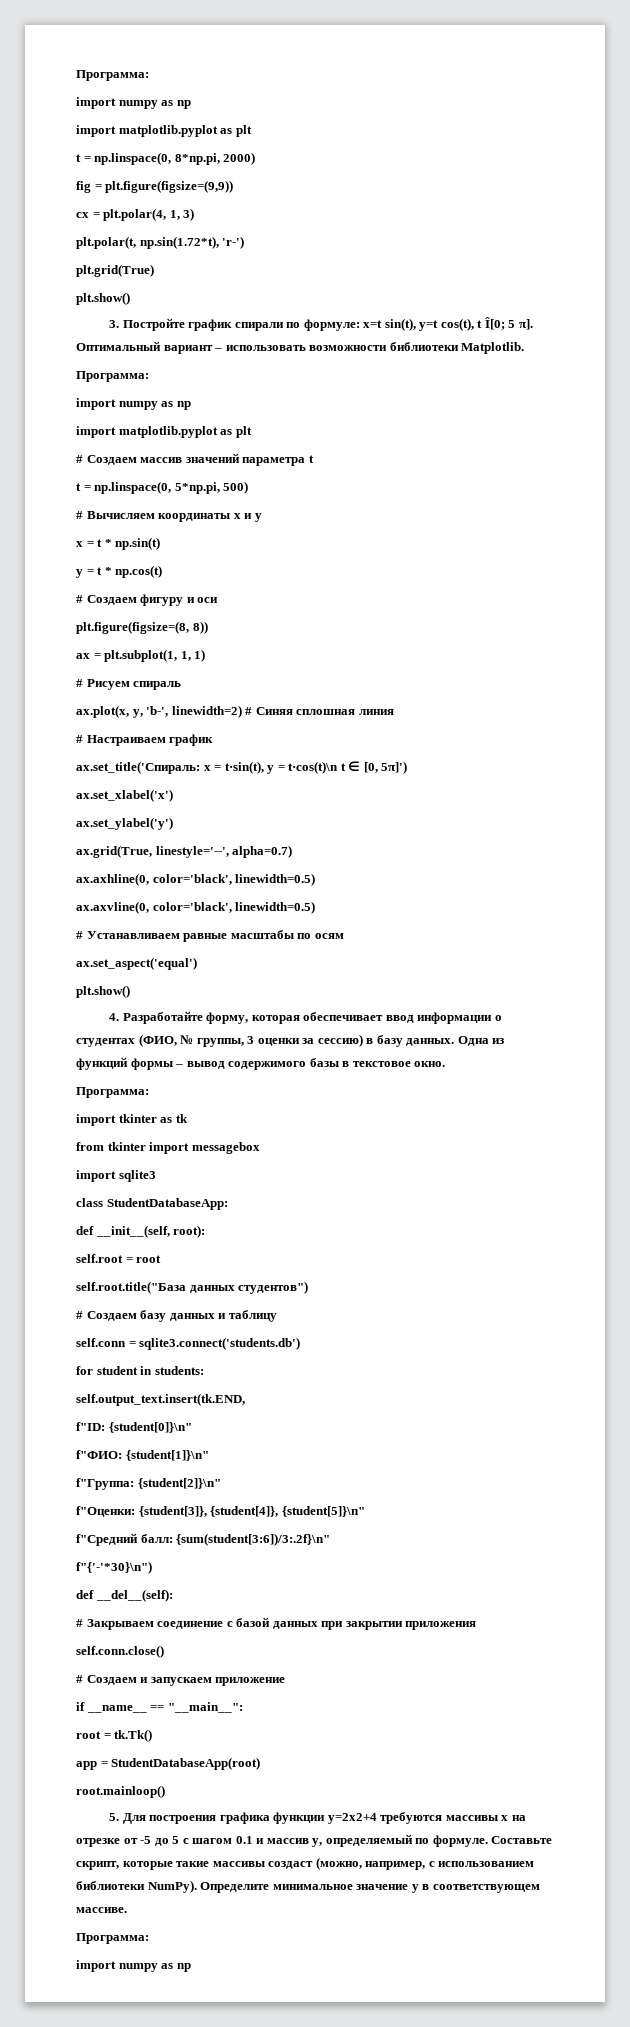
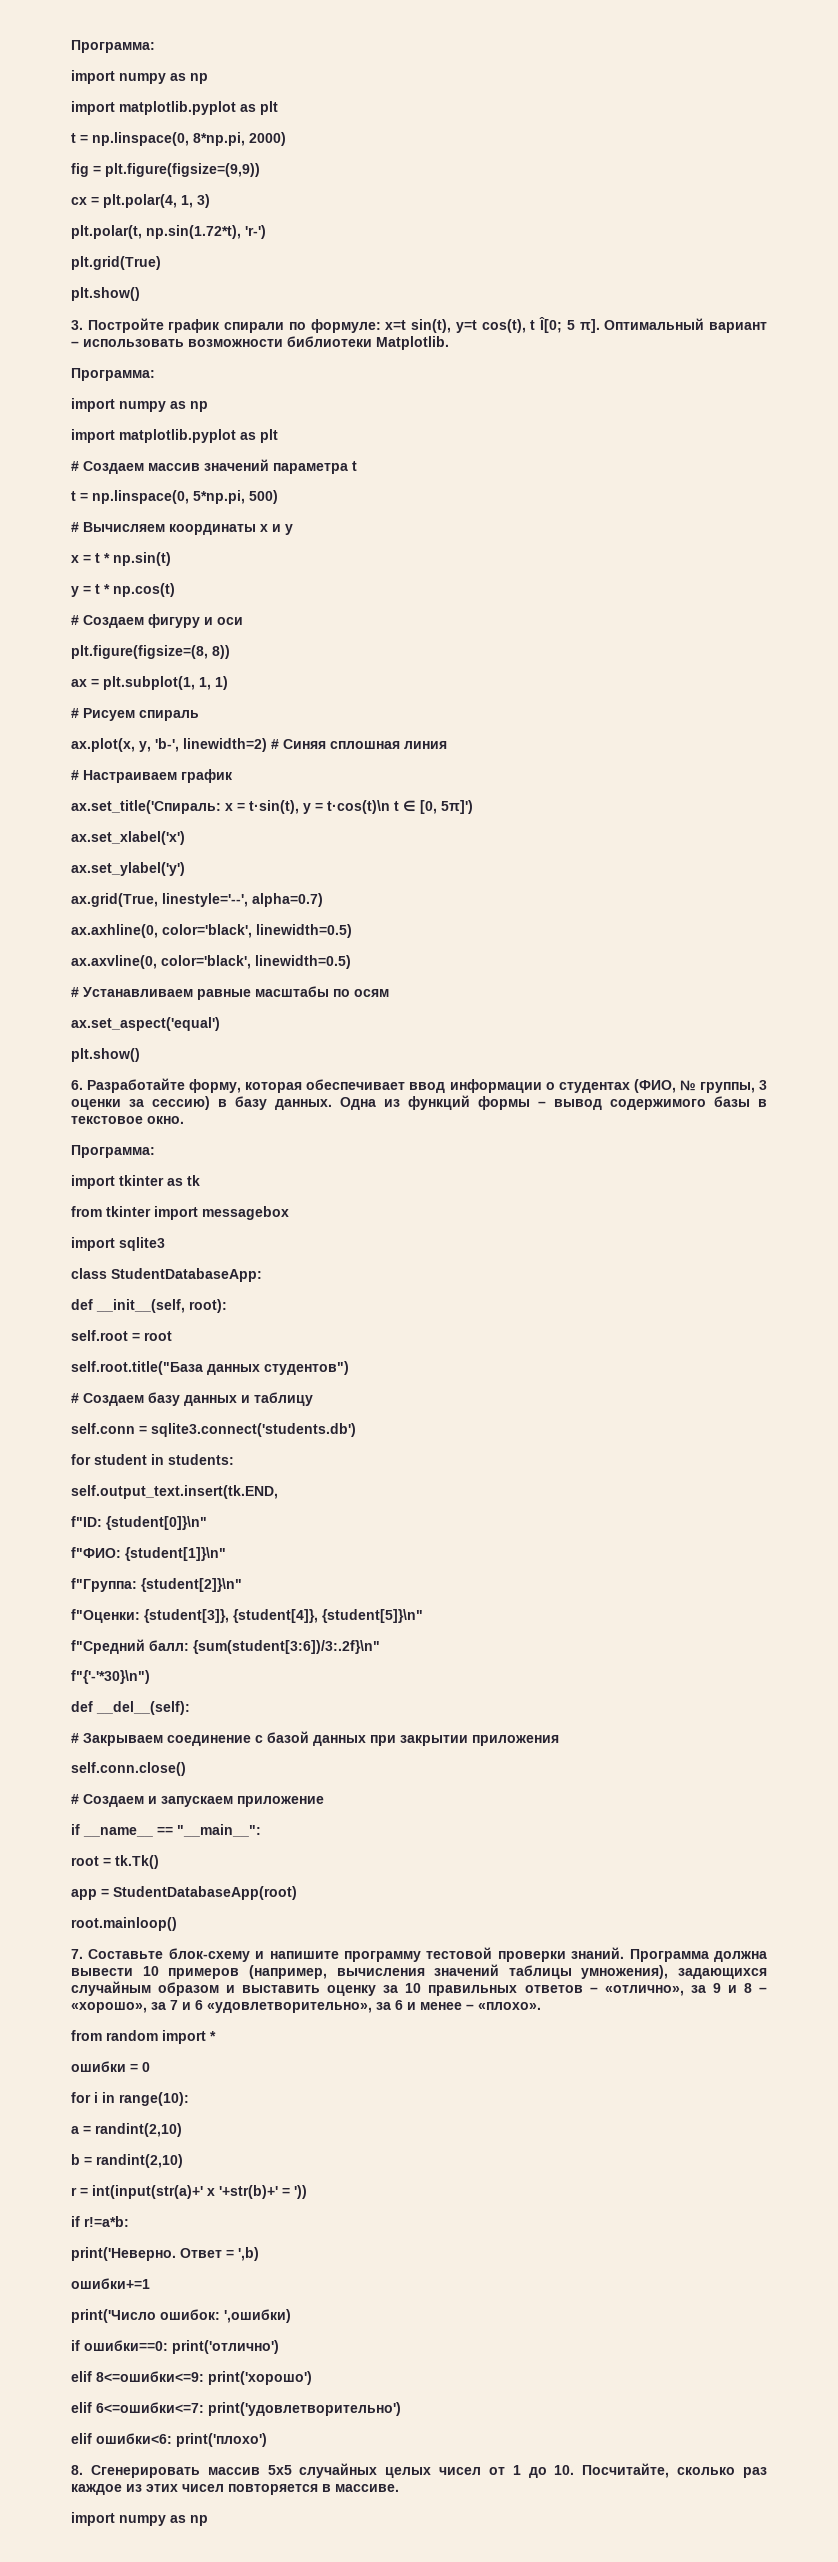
[109,1013,120,1021] 4. -> [71,1080,83,1090] 6.
[109,1812,526,1824] [76,1834,553,1847] [76,1857,535,1870] [76,1880,540,1893] 5. Для построения графика функции y=2x2+4 требуются массивы х на отрезке от -5 до 5 с шагом 0.1 и массив y, определяемый по формуле. Составьте скрипт, которые такие массивы создаст (можно, например, с использованием библиотеки NumPy). Определите минимальное значение y в соответствующем -> [71,1947,767,1962] [71,1964,767,1979] [71,1981,768,1996] [71,2000,541,2013] [71,2030,216,2044] [71,2061,150,2072] [71,2092,189,2106] [71,2123,182,2137] [71,2154,183,2168] [71,2185,307,2199] [71,2216,129,2227] [71,2247,259,2261] [71,2278,150,2289] [71,2309,291,2323] [71,2340,279,2354] [71,2371,312,2385] [71,2402,401,2416] [71,2433,267,2447] [71,2463,767,2478] [71,2484,331,2495] 7. Составьте блок-схему и напишите программу тестовой проверки знаний. Программа должна вывести 10 примеров (например, вычисления значений таблицы умножения), задающихся случайным образом и выставить оценку за 10 правильных ответов – «отлично», за 9 и 8 – «хорошо», за 7 и 6 «удовлетворительно», за 6 и менее – «плохо». // from random import * // ошибки = 0 // for i in range(10): // a = randint(2,10) // b = randint(2,10) // r = int(input(str(a)+' x '+str(b)+' = ')) // if r!=a*b: // print('Неверно. Ответ = ',b) // ошибки+=1 // print('Число ошибок: ',ошибки) // if ошибки==0: print('отлично') // elif 8<=ошибки<=9: print('хорошо') // elif 6<=ошибки<=7: print('удовлетворительно') // elif ошибки<6: print('плохо') // 8. Сгенерировать массив 5х5 случайных целых чисел от 1 до 10. Посчитайте, сколько раз каждое из этих чисел повторяется в
[76,1933,149,1944] // Программа: -> (399, 2488) none

